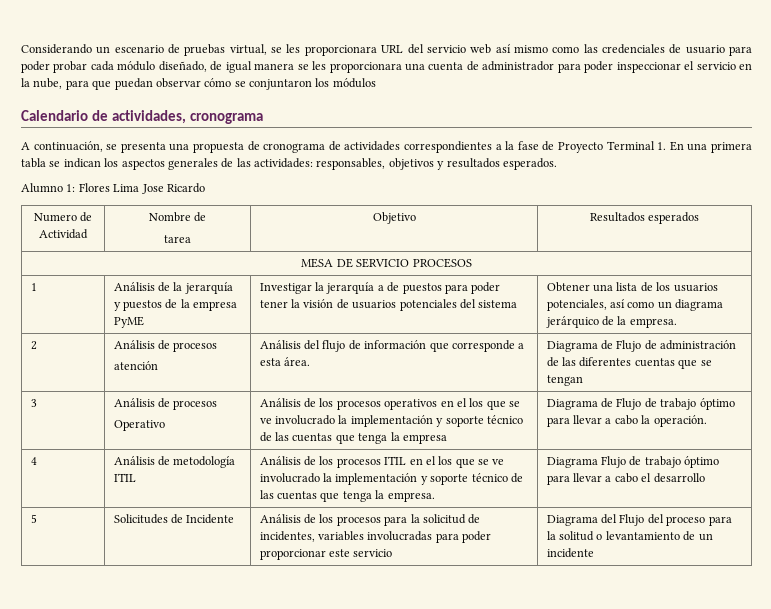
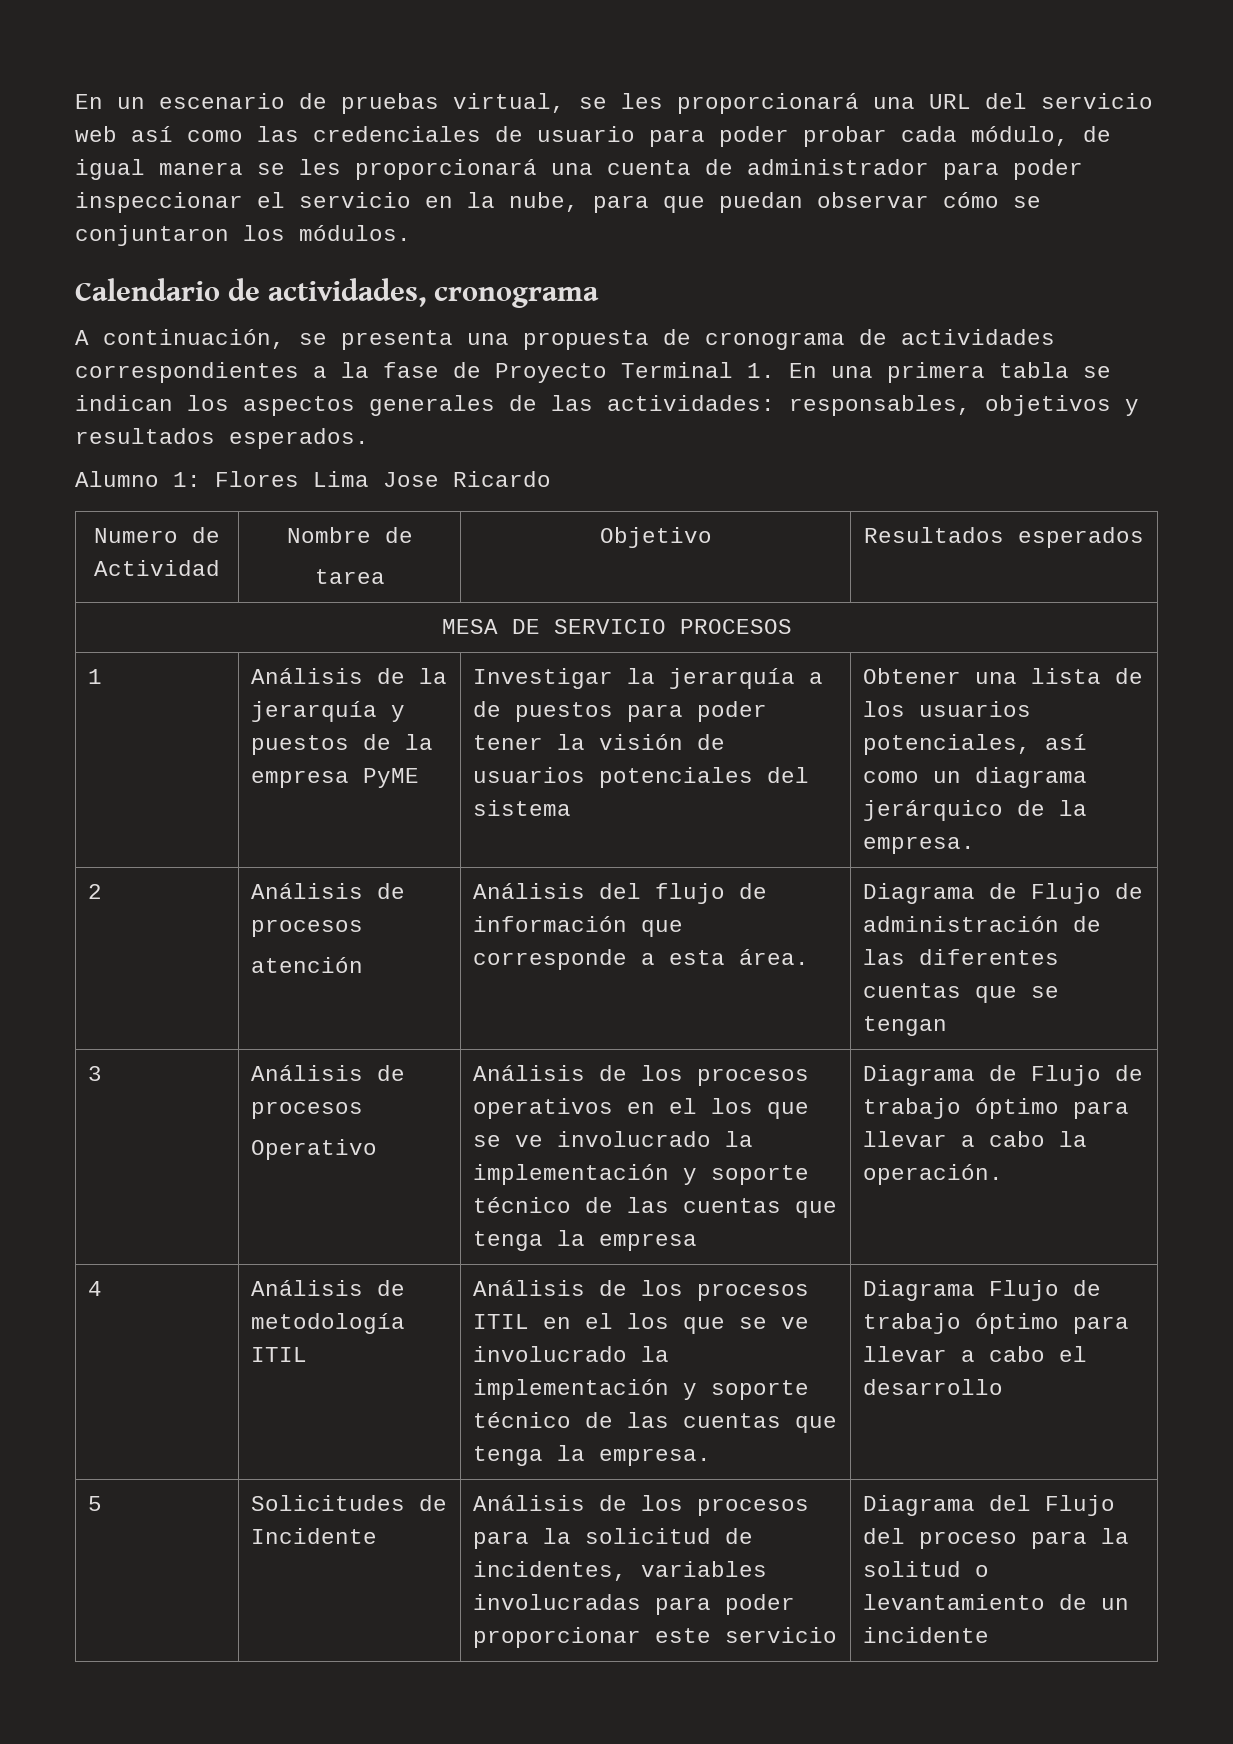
[21,44,92,54] Considerando -> [75,94,103,109] En
[304,45,377,56] proporcionara -> [677,93,915,114] proporcionará una
[513,45,548,53] mismo -> (173, 134) none
[117,61,207,72] módulo diseñado, -> [971,126,1069,146] módulo,
[329,62,402,73] proporcionara -> [355,159,537,180] proporcionará
[332,78,376,88] módulos -> [299,225,411,241] módulos.

